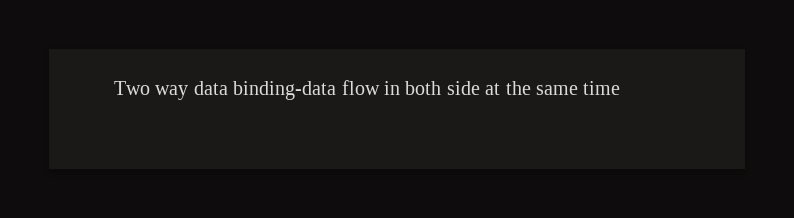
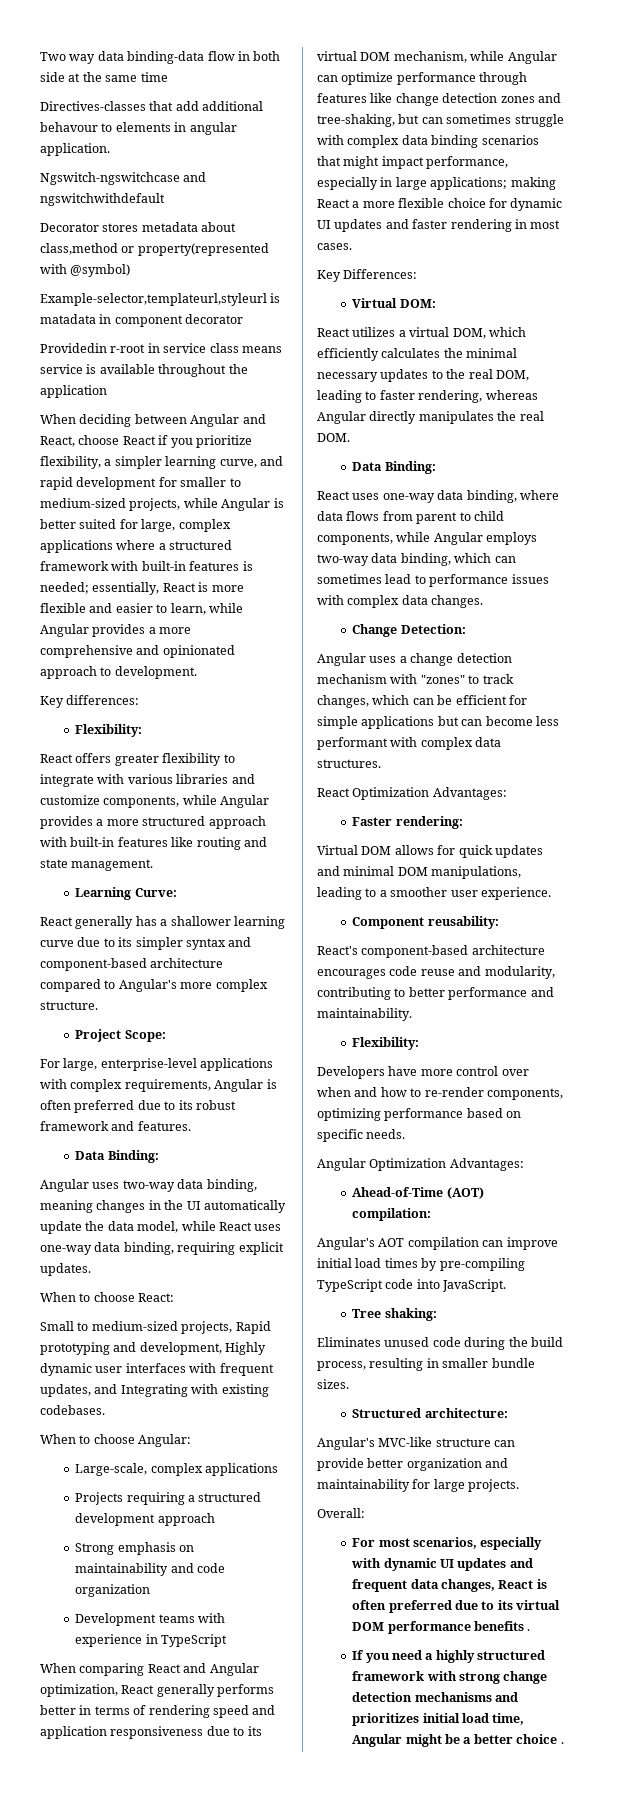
(621, 88) none -> [40,101,264,111] [40,122,237,135] [40,143,110,156] [40,172,207,185] [40,193,165,206] [40,222,237,232] [40,243,269,256] [40,264,131,277] [40,293,281,306] [40,314,244,327] [40,343,282,353] [40,364,248,377] [40,385,107,398] [40,414,266,427] [40,435,252,448] [40,456,283,469] [40,477,241,490] [40,498,284,511] [40,519,231,532] [40,540,233,553] [40,561,253,571] [40,582,244,595] [40,603,243,615] [40,624,192,637] [40,645,235,658] [40,666,197,679] [40,695,140,708] [75,724,143,737] [40,753,235,766] [40,774,255,787] [40,795,270,808] [40,816,266,829] [40,837,267,850] [40,859,154,871] [75,887,177,900] [40,916,285,929] [40,937,252,950] [40,958,224,971] [40,979,268,992] [40,1001,98,1010] [75,1029,166,1042] [40,1058,274,1071] [40,1079,277,1092] [40,1100,236,1113] [40,1121,191,1131] [75,1150,159,1163] [40,1179,257,1192] [40,1200,286,1213] [40,1221,282,1234] [40,1242,284,1255] [40,1263,91,1276] [40,1292,175,1302] [40,1321,271,1334] [40,1342,267,1355] [40,1363,274,1376] [40,1384,269,1397] [40,1405,105,1415] [40,1434,192,1447] [75,1463,279,1476] [75,1492,262,1505] [75,1513,215,1526] [75,1542,195,1555] [75,1563,226,1576] [75,1584,151,1597] [75,1613,226,1626] [75,1634,228,1647] [40,1663,259,1676] [40,1684,275,1697] [40,1705,276,1718] [40,1726,262,1739] [317,51,557,64] [317,72,528,85] [317,93,561,106] [317,114,564,127] [317,135,539,148] [317,156,509,169] [317,177,556,190] [317,198,563,211] [317,219,561,232] [317,243,352,250] [317,269,418,282] [352,298,436,308] [317,327,526,339] [317,348,518,361] [317,369,529,382] [317,390,538,403] [317,411,544,424] [317,433,350,442] [352,461,436,474] [317,490,559,503] [317,511,504,524] [317,532,538,545] [317,553,516,566] [317,574,549,587] [317,595,484,608] [352,624,466,637] [317,653,512,666] [317,674,514,684] [317,695,527,708] [317,716,559,729] [317,737,502,750] [317,759,381,768] [317,787,507,800] [352,816,463,829] [317,845,543,858] [317,866,522,879] [317,887,551,900] [352,916,499,929] [317,945,545,958] [317,966,555,979] [317,987,554,1000] [317,1008,412,1021] [352,1037,420,1050] [317,1066,529,1079] [317,1087,563,1100] [317,1108,522,1121] [317,1129,406,1142] [317,1158,524,1171] [352,1187,484,1199] [352,1208,432,1221] [317,1237,558,1250] [317,1258,525,1271] [317,1279,507,1292] [352,1308,437,1321] [317,1337,563,1350] [317,1358,535,1371] [317,1379,349,1389] [352,1408,508,1418] [317,1437,516,1450] [317,1458,509,1471] [317,1479,520,1492] [317,1508,365,1518] [352,1537,543,1550] [351,1558,533,1571] [352,1579,547,1592] [352,1600,561,1613] [352,1621,531,1634] [352,1650,546,1663] [352,1671,548,1684] [352,1692,519,1702] [352,1713,525,1726] [352,1734,564,1747] // Directives-classes that add additional behavour to elements in angular application. // Ngswitch-ngswitchcase and ngswitchwithdefault // Decorator stores metadata about class,method or property(represented with @symbol) // Example-selector,templateurl,styleurl is matadata in component decorator // Providedin r-root in service class means service is available throughout the application // When deciding between Angular and React, choose React if you prioritize flexibility, a simpler learning curve, and rapid development for smaller to medium-sized projects, while Angular is better suited for large, complex applications where a structured framework with built-in features is needed; essentially, React is more flexible and easier to learn, while Angular provides a more comprehensive and opinionated approach to development. // Key differences: // Flexibility: // React offers greater flexibility to integrate with various libraries and customize components, while Angular provides a more structured approach with built-in features like routing and state management. // Learning Curve: // React generally has a shallower learning curve due to its simpler syntax and component-based architecture compared to Angular's more complex structure. // Project Scope: // For large, enterprise-level applications with complex requirements, Angular is often preferred due to its robust framework and features. // Data Binding: // Angular uses two-way data binding, meaning changes in the UI automatically update the data model, while React uses one-way data binding, requiring explicit updates. // When to choose React: // Small to medium-sized projects, Rapid prototyping and development, Highly dynamic user interfaces with frequent updates, and Integrating with existing codebases. // When to choose Angular: // Large-scale, complex applications // Projects requiring a structured development approach // Strong emphasis on maintainability and code organization // Development teams with experience in TypeScript // When comparing React and Angular optimization, React generally performs better in terms of rendering speed and application responsiveness due to its virtual DOM mechanism, while Angular can optimize performance through features like change detection zones and tree-shaking, but can sometimes struggle with complex data binding scenarios that might impact performance, especially in large applications; making React a more flexible choice for dynamic UI updates and faster rendering in most cases. // Key Differences: // Virtual DOM: // React utilizes a virtual DOM, which efficiently calculates the minimal necessary updates to the real DOM, leading to faster rendering, whereas Angular directly manipulates the real DOM. // Data Binding: // React uses one-way data binding, where data flows from parent to child components, while Angular employs two-way data binding, which can sometimes lead to performance issues with complex data changes. // Change Detection: // Angular uses a change detection mechanism with "zones" to track changes, which can be efficient for simple applications but can become less performant with complex data structures. // React Optimization Advantages: // Faster rendering: // Virtual DOM allows for quick updates and minimal DOM manipulations, leading to a smoother user experience. // Component reusability: // React's component-based architecture encourages code reuse and modularity, contributing to better performance and maintainability. // Flexibility: // Developers have more control over when and how to re-render components, optimizing performance based on specific needs. // Angular Optimization Advantages: // Ahead-of-Time (AOT) compilation: // Angular's AOT compilation can improve initial load times by pre-compiling TypeScript code into JavaScript. // Tree shaking: // Eliminates unused code during the build process, resulting in smaller bundle sizes. // Structured architecture: // Angular's MVC-like structure can provide better organization and maintainability for large projects. // Overall: // For most scenarios, especially with dynamic UI updates and frequent data changes, React is often preferred due to its virtual DOM performance benefits . // If you need a highly structured framework with strong change detection mechanisms and prioritizes initial load time, Angular might be a better choice .

